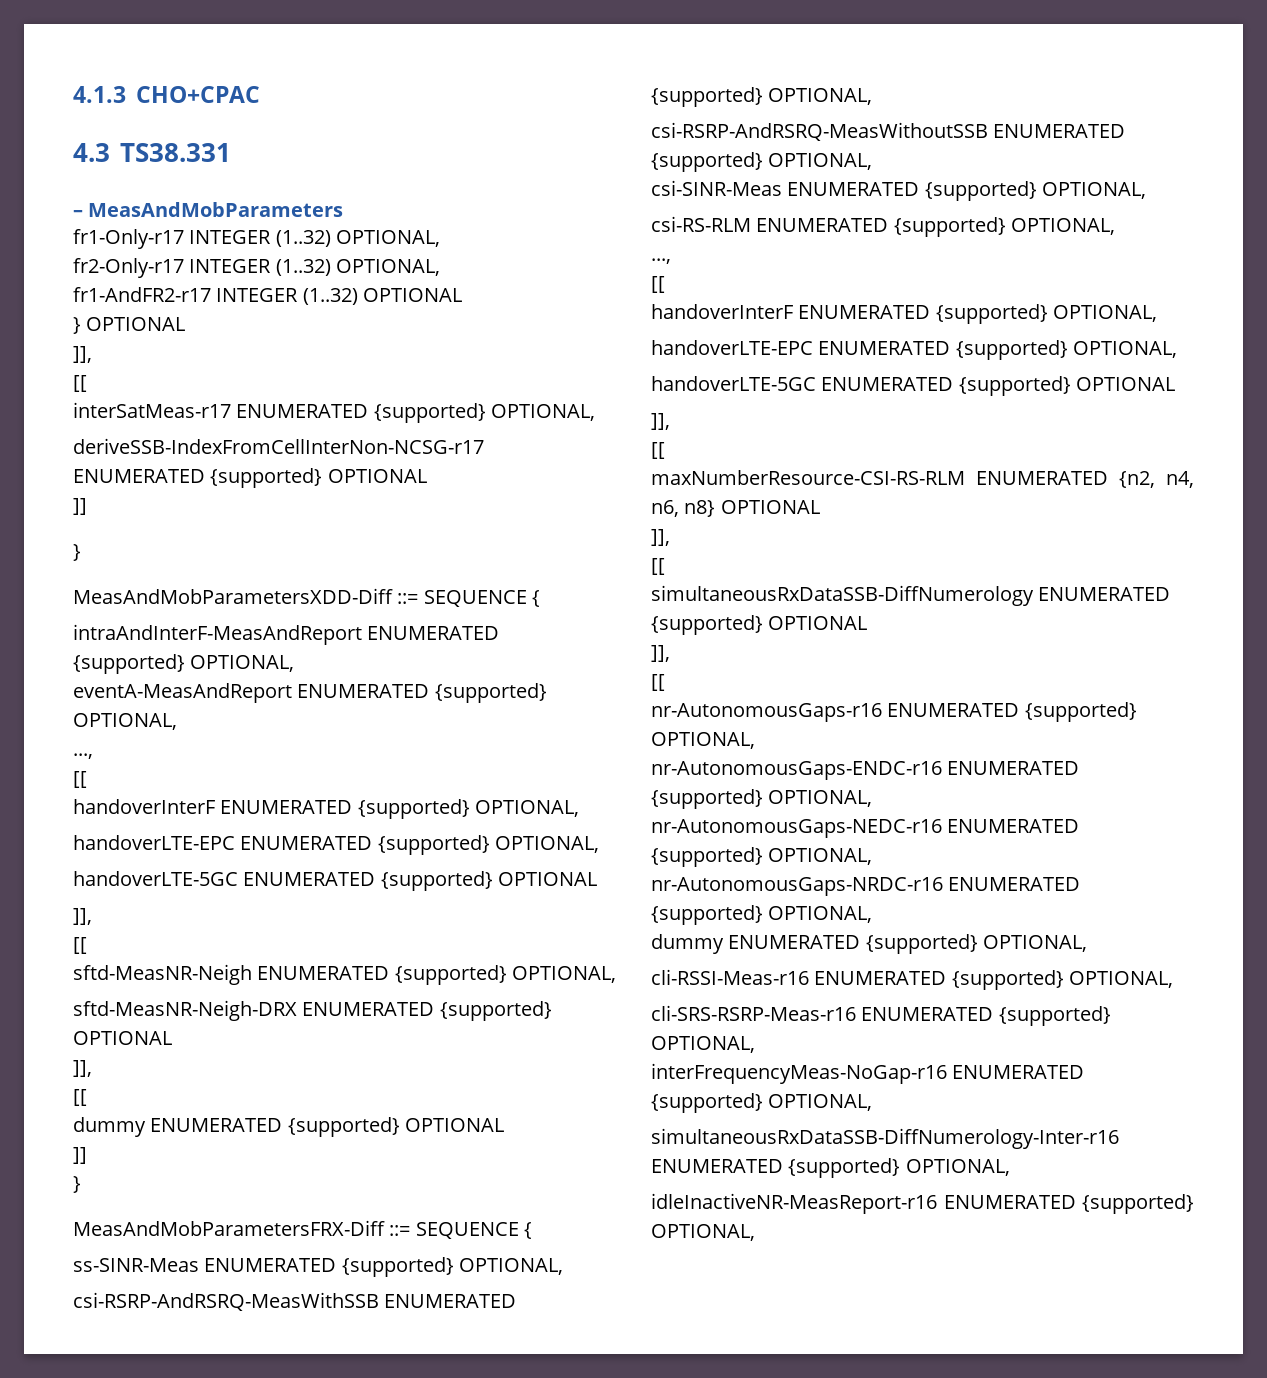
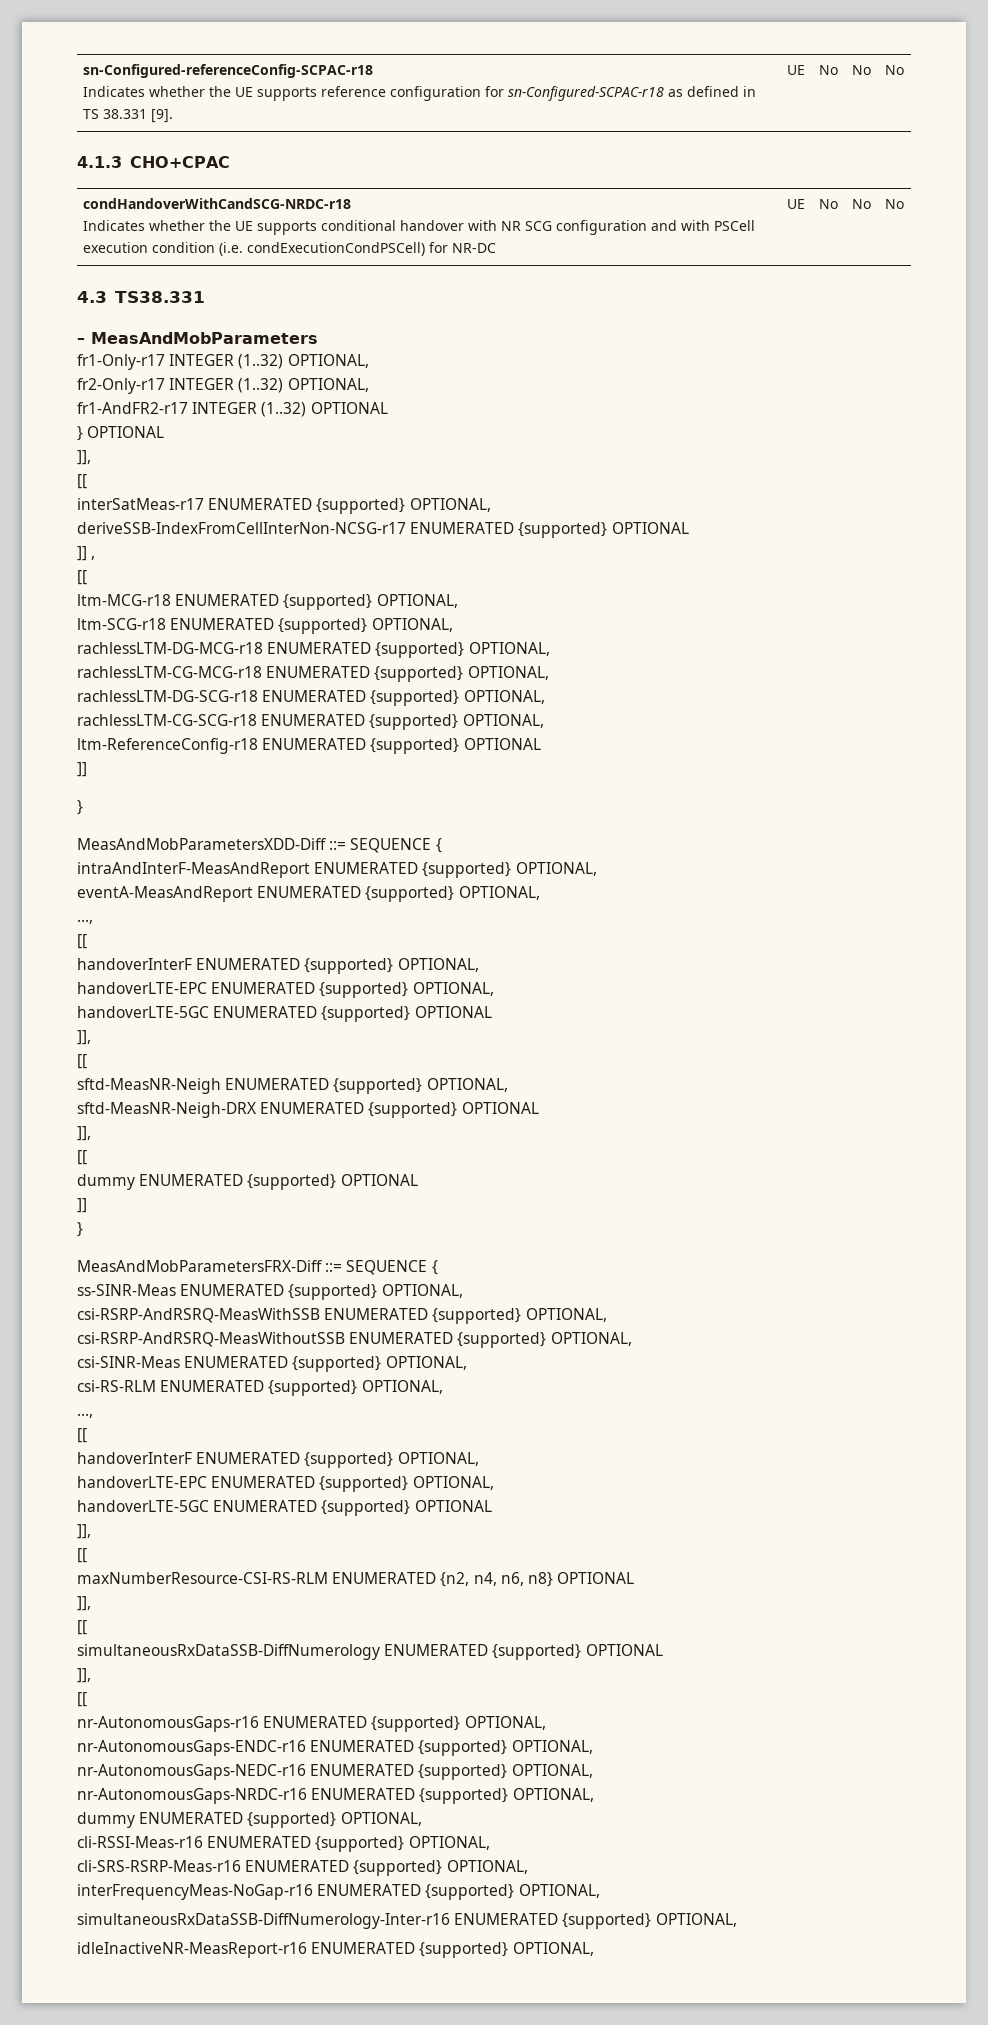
[73,86,260,103] 4.1.3 CHO+CPAC -> [83,64,374,78] [83,86,757,101] [83,109,174,123] [787,65,805,75] [818,65,838,75] [851,65,871,75] [884,65,904,75] [77,156,230,168] [83,198,352,209] [83,220,756,235] [83,242,497,256] [787,199,805,209] [818,199,838,209] [851,199,871,209] [884,199,904,209] sn-Configured-referenceConfig-SCPAC-r18 // Indicates whether the UE supports reference configuration for sn-Configured-SCPAC-r18 as defined in TS 38.331 [9]. | UE | No | No | No // 4.1.3 CHO+CPAC // condHandoverWithCandSCG-NRDC-r18 // Indicates whether the UE supports conditional handover with NR SCG configuration and with PSCell execution condition (i.e. condExecutionCondPSCell) for NR-DC | UE | No | No | No
(427, 476) none -> [77,546,96,561] [77,570,87,585] [77,594,458,610] [77,618,453,634] [77,642,550,658] [77,666,549,682] [77,690,545,706] [77,714,544,730] [77,738,541,754] // ]] , // [[ // ltm-MCG-r18 ENUMERATED {supported} OPTIONAL, // ltm-SCG-r18 ENUMERATED {supported} OPTIONAL, // rachlessLTM-DG-MCG-r18 ENUMERATED {supported} OPTIONAL, // rachlessLTM-CG-MCG-r18 ENUMERATED {supported} OPTIONAL, // rachlessLTM-DG-SCG-r18 ENUMERATED {supported} OPTIONAL, // rachlessLTM-CG-SCG-r18 ENUMERATED {supported} OPTIONAL, // ltm-ReferenceConfig-r18 ENUMERATED {supported} OPTIONAL

